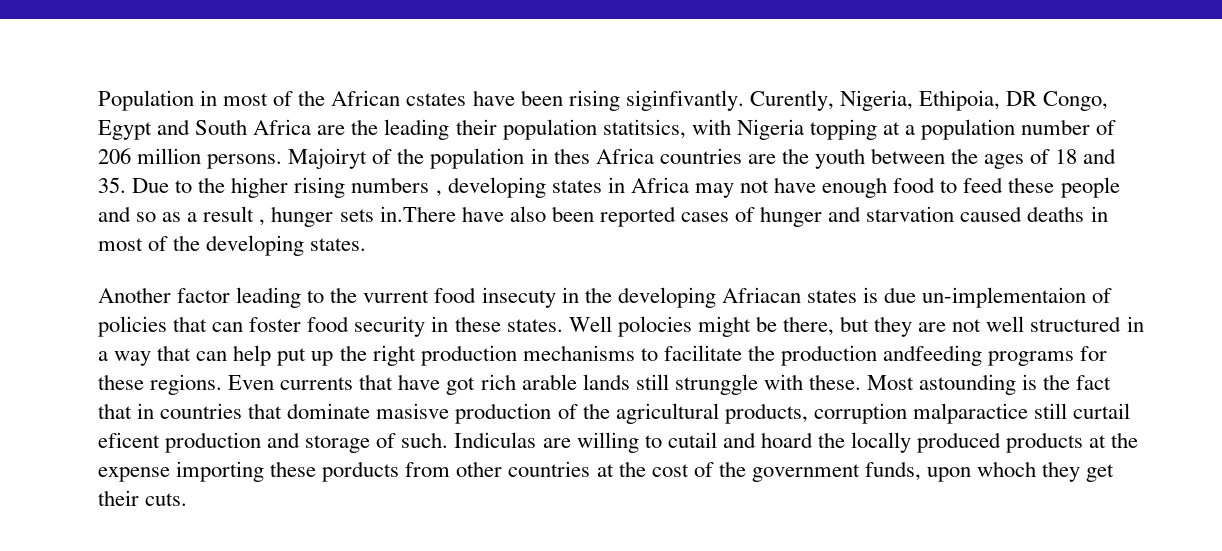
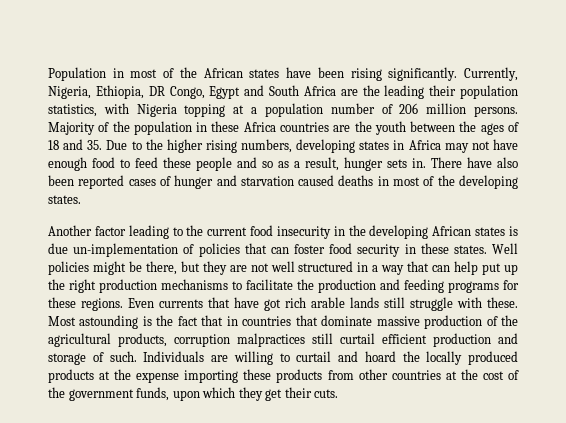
[406,93,467,106] cstates -> [249,69,280,78] states
[625,90,1000,111] siginfivantly. Curently, Nigeria, Ethipoia, -> [388,67,518,81] [48,85,144,99] significantly. Currently, Nigeria, Ethiopia,
[602,119,686,139] statitsics, -> [48,104,97,117] statistics,
[288,148,368,169] Majoiryt -> [48,122,95,135] Majority
[553,148,590,164] thes -> [211,121,240,132] these
[351,177,442,197] numbers , -> [241,139,293,153] numbers,
[203,206,456,227] result , hunger sets in.There -> [305,157,462,171] result, hunger sets in. There
[363,287,556,308] vurrent food insecuty -> [207,225,331,239] current food insecurity
[721,287,801,303] Afriacan -> [432,226,472,236] African
[922,287,1087,308] un-implementaion -> [73,243,179,257] un-implementation
[617,316,692,337] polocies -> [48,261,89,275] policies
[883,345,983,366] andfeeding -> [380,279,444,293] and feeding
[674,374,758,395] strunggle -> [410,297,453,311] struggle
[376,403,450,419] masisve -> [376,316,420,326] massive
[912,403,1028,424] malparactice -> [237,333,305,347] malpractices
[98,432,160,448] eficent -> [382,334,427,344] efficient
[454,432,537,448] Indiculas -> [143,351,205,362] Individuals
[667,432,717,448] cutail -> [296,351,332,362] curtail
[322,461,400,482] porducts -> [276,369,323,383] products
[977,461,1037,477] whoch -> [202,387,236,398] which

